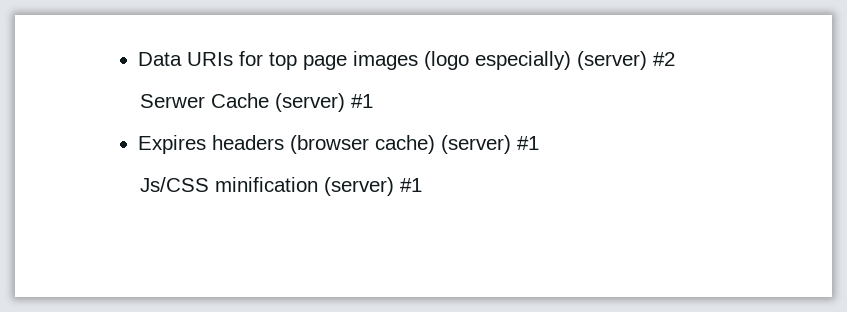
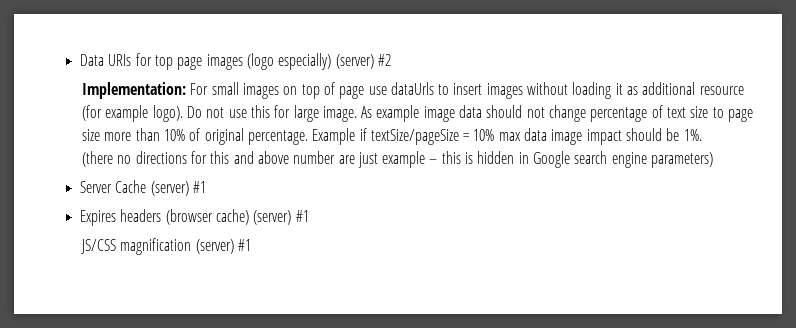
[140,94,206,108] Serwer -> [81,82,744,99] [81,105,753,122] [81,128,702,145] [81,151,714,168] [80,181,113,193] Implementation: For small images on top of page use dataUrls to insert images without loading it as additional resource (for example logo). Do not use this for large image. As example image data should not change percentage of text size to page size more than 10% of original percentage. Example if textSize/pageSize = 10% max data image impact should be 1%. // (there no directions for this and above number are just example – this is hidden in Google search engine parameters) // Server
[140,177,319,192] Js/CSS minification -> [80,238,192,255] JS/CSS magnification

